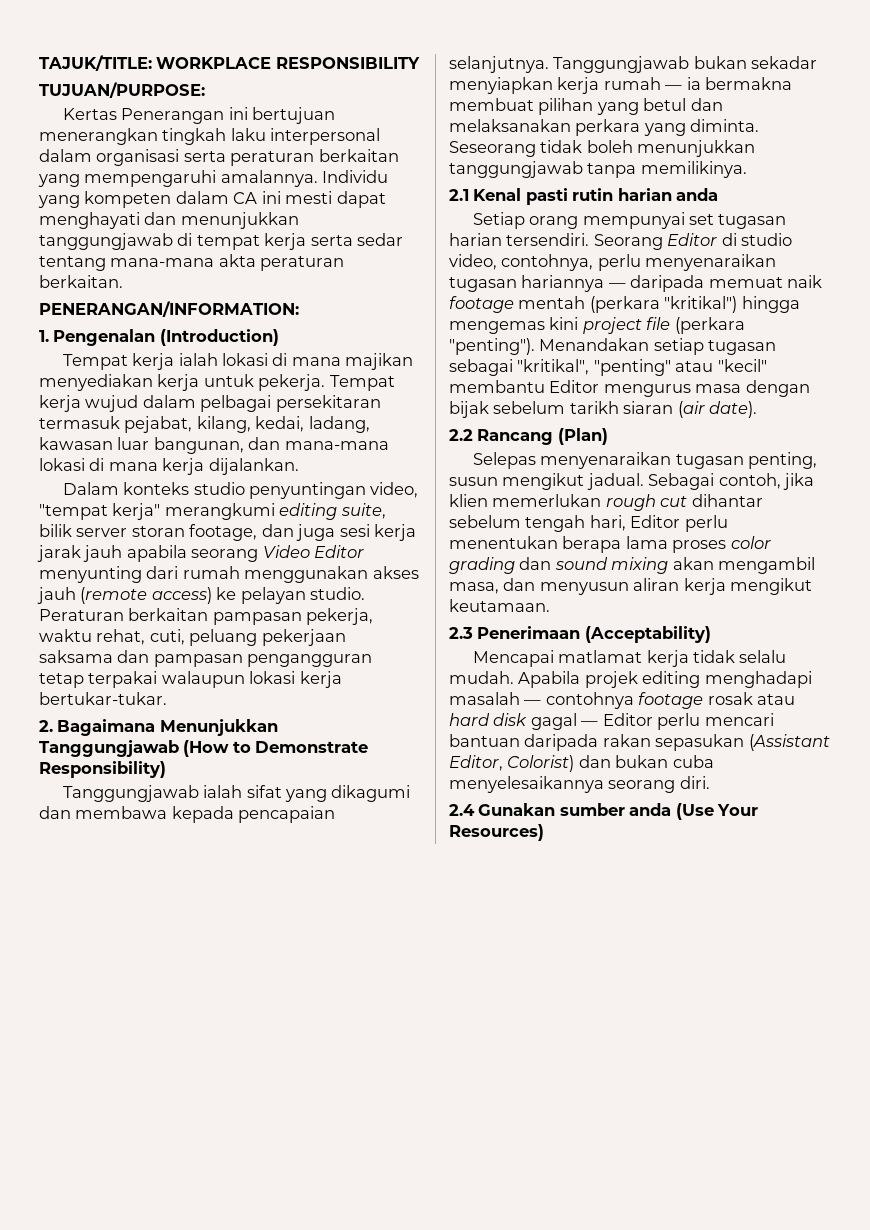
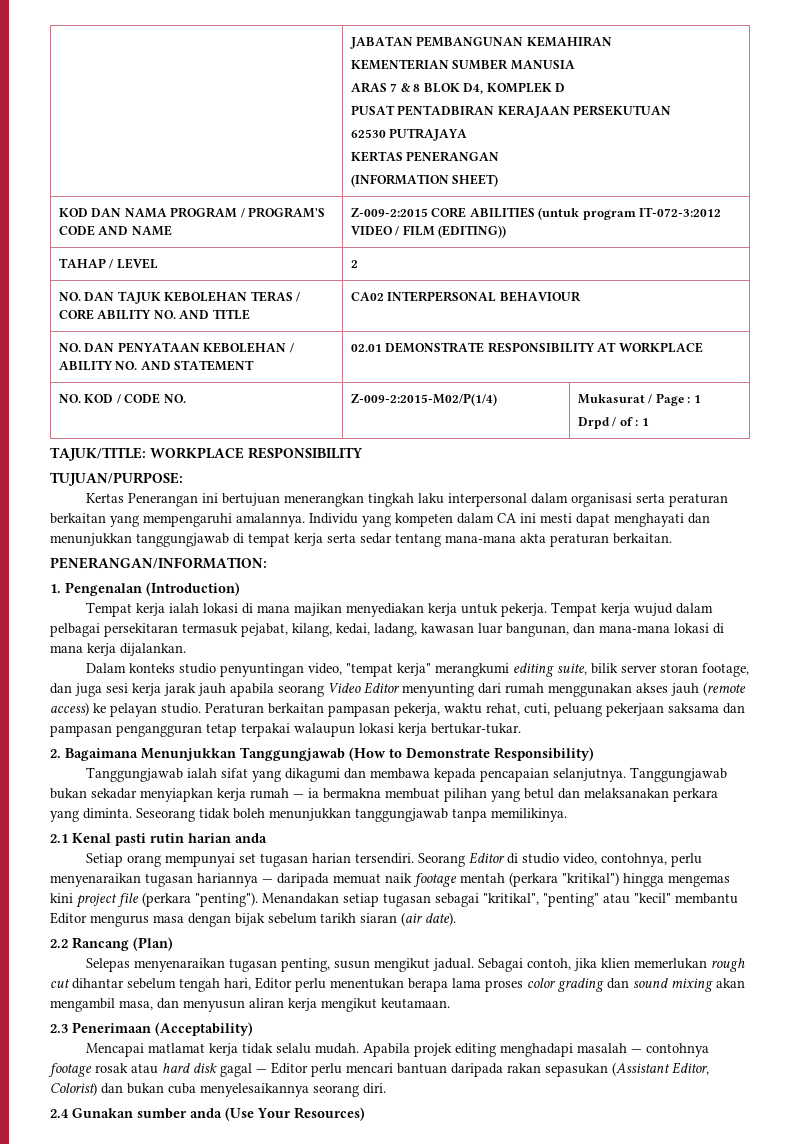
(39, 63) none -> [349,36,612,49] [350,59,575,70] [350,82,566,94] [350,105,672,118] [350,128,468,141] [350,151,500,162] [350,174,499,187] [58,207,326,218] [58,225,172,236] [350,207,722,220] [350,225,507,238] [58,258,158,269] [350,260,358,268] [58,291,301,304] [58,309,250,320] [350,291,581,302] [58,342,294,353] [58,360,255,371] [350,342,703,353] [58,393,186,404] [350,393,497,406] [577,393,701,406] [577,417,649,429] | JABATAN PEMBANGUNAN KEMAHIRAN // KEMENTERIAN SUMBER MANUSIA // ARAS 7 & 8 BLOK D4, KOMPLEK D // PUSAT PENTADBIRAN KERAJAAN PERSEKUTUAN // 62530 PUTRAJAYA // KERTAS PENERANGAN // (INFORMATION SHEET) // KOD DAN NAMA PROGRAM / PROGRAM'S CODE AND NAME | Z-009-2:2015 CORE ABILITIES (untuk program IT-072-3:2012 VIDEO / FILM (EDITING)) // TAHAP / LEVEL | 2 // NO. DAN TAJUK KEBOLEHAN TERAS / CORE ABILITY NO. AND TITLE | CA02 INTERPERSONAL BEHAVIOUR // NO. DAN PENYATAAN KEBOLEHAN / ABILITY NO. AND STATEMENT | 02.01 DEMONSTRATE RESPONSIBILITY AT WORKPLACE // NO. KOD / CODE NO. | Z-009-2:2015-M02/P(1/4) | Mukasurat / Page : 1 // Drpd / of : 1 //

